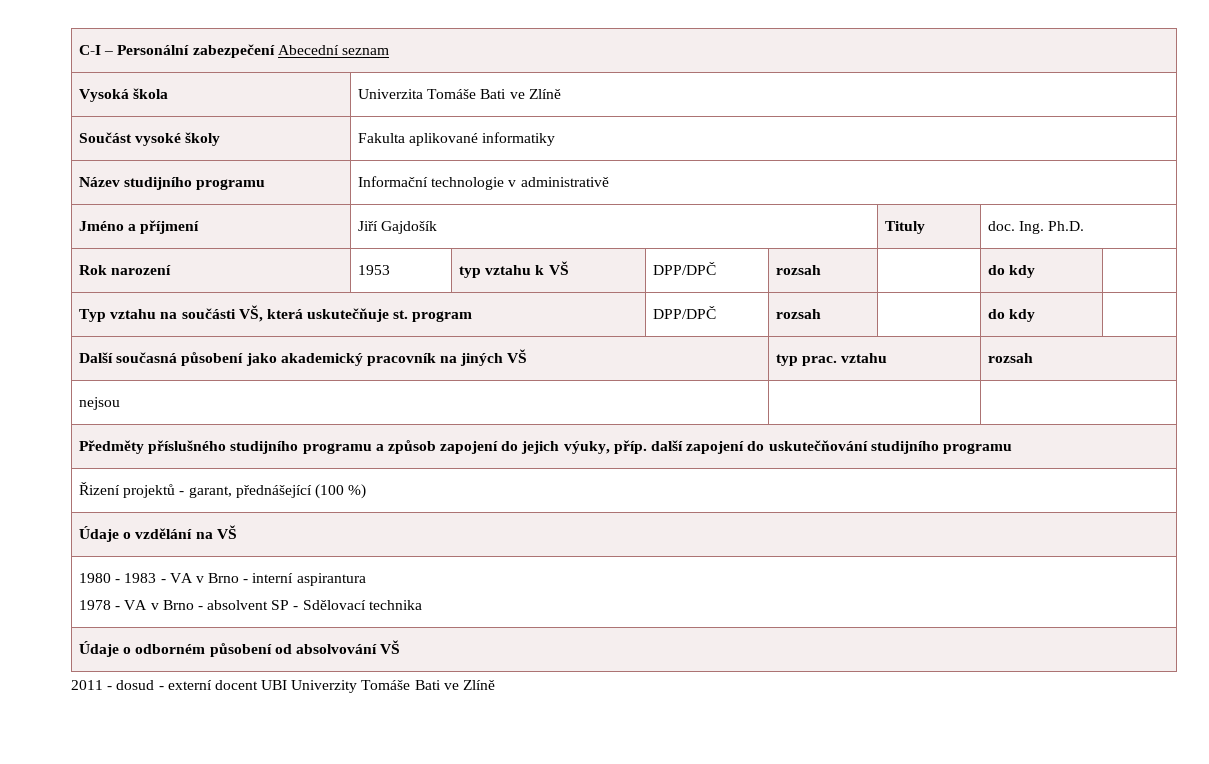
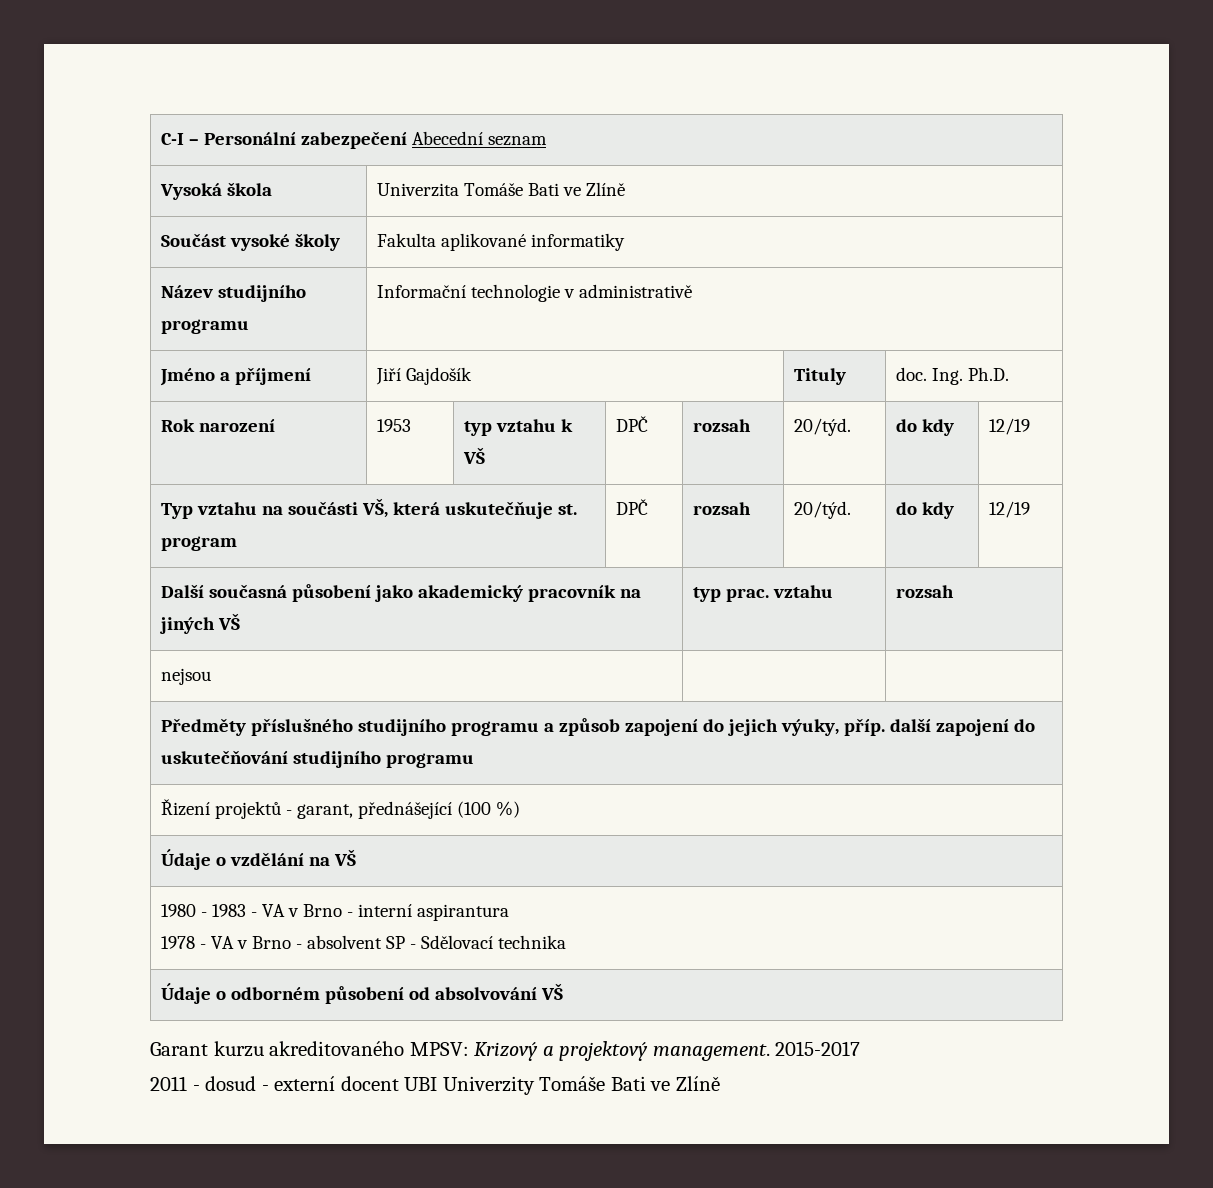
[652,262,716,275] [775,265,821,275] [987,265,1036,278] DPP/DPČ | rozsah | | do kdy | -> [615,416,648,432] [692,419,751,432] [793,418,851,436] [895,419,954,436] [988,418,1030,435] DPČ | rozsah | 20/týd. | do kdy | 12/19
[652,306,716,319] [775,309,821,319] [987,309,1036,322] DPP/DPČ | rozsah | | do kdy | -> [615,499,648,515] [692,502,751,515] [793,501,851,519] [895,502,954,519] [988,501,1030,518] DPČ | rozsah | 20/týd. | do kdy | 12/19
(401, 647) none -> [150,1041,861,1061] // Garant kurzu akreditovaného MPSV: Krizový a projektový management. 2015-2017

